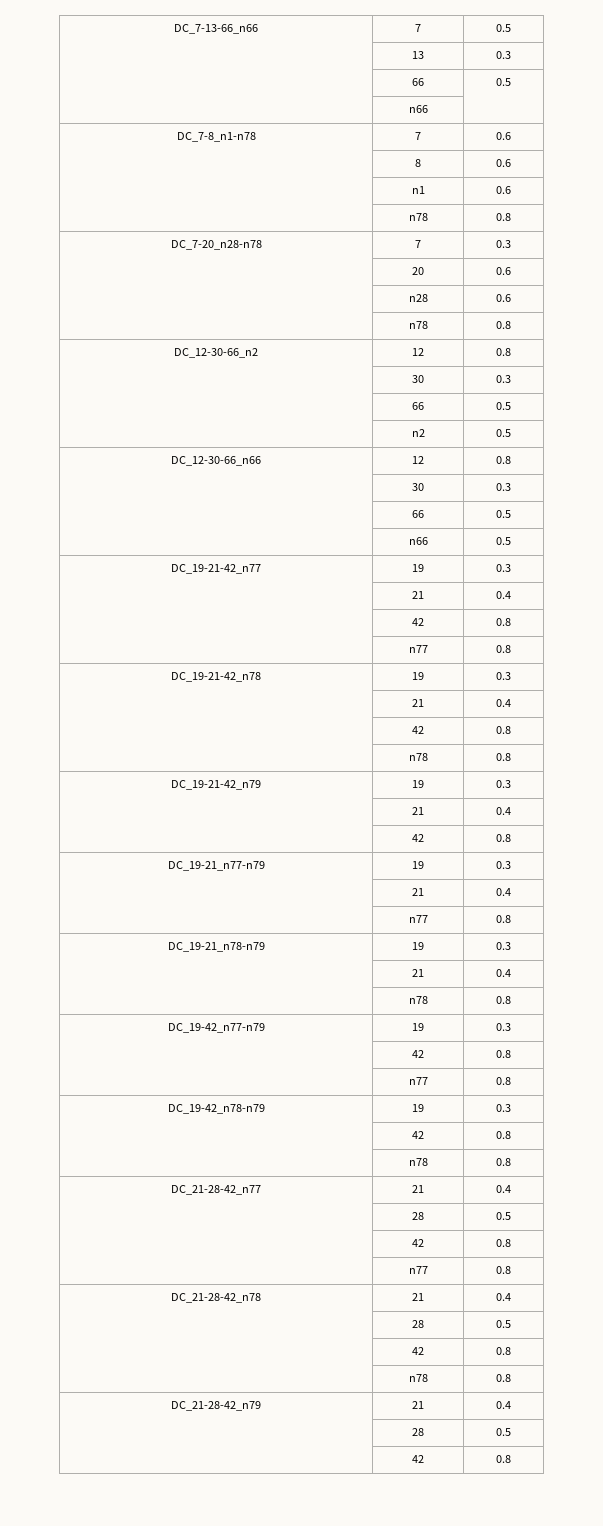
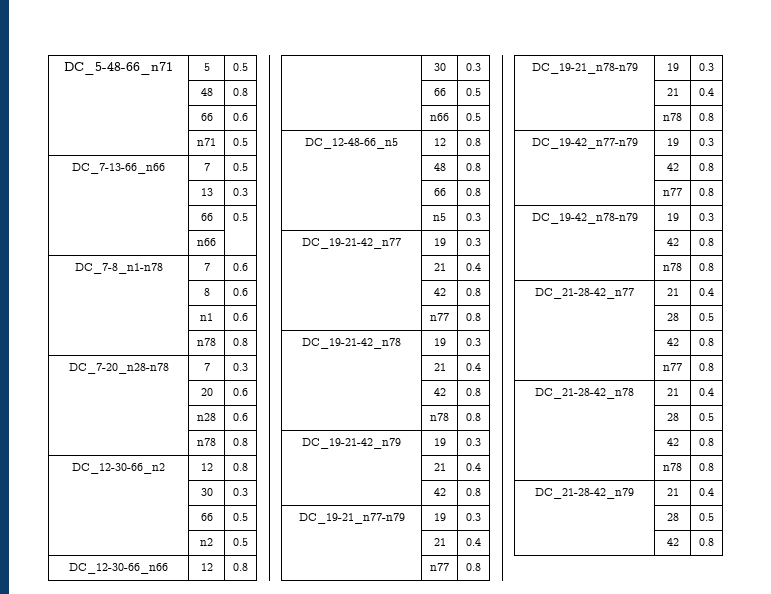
(174, 29) none -> [64,62,173,75] [203,63,210,71] [233,63,248,71] [200,88,213,96] [233,88,248,96] [200,113,213,121] [233,113,248,121] [197,138,216,146] [233,138,248,146] DC_5-48-66_n71 | 5 | 0.5 // | 48 | 0.8 // | 66 | 0.6 // | n71 | 0.5 //
(511, 541) none -> [305,138,398,149] [433,138,446,146] [466,138,481,146] [433,163,446,171] [466,163,481,171] [433,188,446,196] [466,188,481,196] [433,213,446,221] [466,213,481,221] // DC_12-48-66_n5 | 12 | 0.8 // | 48 | 0.8 // | 66 | 0.8 // | n5 | 0.3

